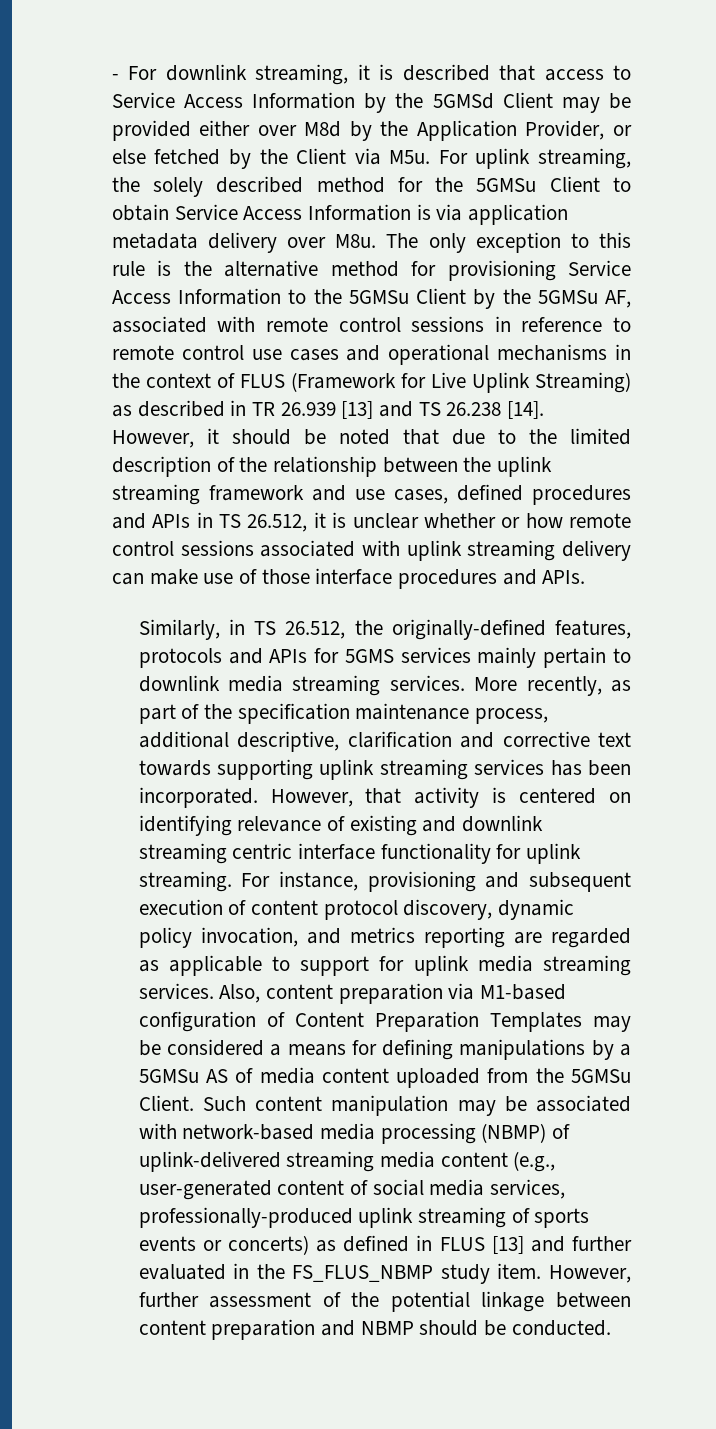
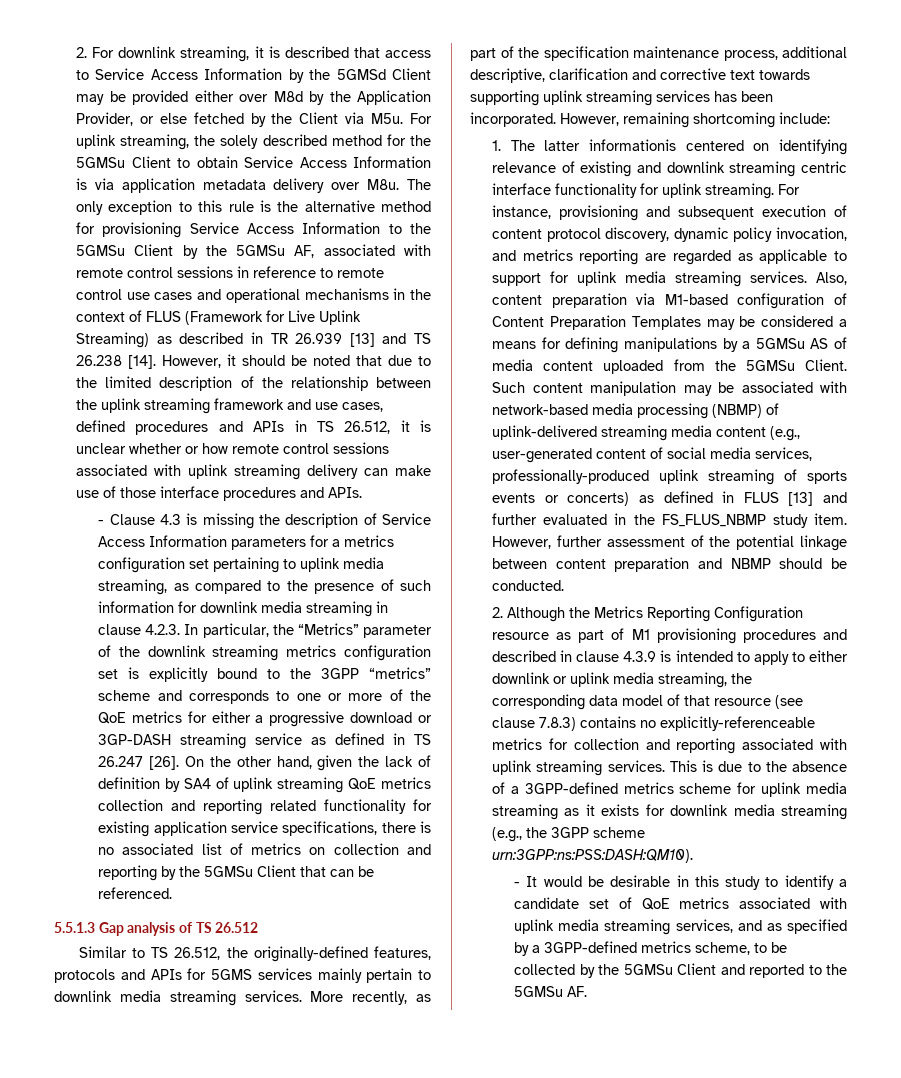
[111,74,119,80] - -> [76,47,88,58] 2.
[138,619,245,640] Similarly, in -> [98,513,431,529] [98,535,395,550] [98,557,385,573] [98,579,431,595] [98,601,389,617] [98,623,432,638] [98,645,431,661] [98,667,431,682] [98,689,431,704] [98,711,432,727] [98,733,431,749] [98,755,431,771] [98,777,431,793] [98,799,432,815] [98,821,431,837] [98,843,431,855] [98,865,375,881] [98,887,173,899] [54,922,259,936] [78,946,146,958] - Clause 4.3 is missing the description of Service Access Information parameters for a metrics configuration set pertaining to uplink media streaming, as compared to the presence of such information for downlink media streaming in clause 4.2.3. In particular, the “Metrics” parameter of the downlink streaming metrics configuration set is explicitly bound to the 3GPP “metrics” scheme and corresponds to one or more of the QoE metrics for either a progressive download or 3GP-DASH streaming service as defined in TS 26.247 [26]. On the other hand, given the lack of definition by SA4 of uplink streaming QoE metrics collection and reporting related functionality for existing application service specifications, there is no associated list of metrics on collection and reporting by the 5GMSu Client that can be referenced. // 5.5.1.3 Gap analysis of TS 26.512 // Similar to
[365,787,507,808] that activity is -> [623,112,830,128] [492,139,677,151] remaining shortcoming include: // 1. The latter informationis
(611, 1328) none -> [492,606,804,622] [492,628,847,644] [492,650,848,665] [492,672,753,688] [492,694,804,710] [492,716,816,731] [492,738,847,754] [492,760,847,776] [492,782,847,797] [492,804,847,820] [492,827,646,842] [492,849,694,863] [514,875,847,890] [514,897,847,910] [514,919,847,935] [514,941,788,956] [514,963,847,978] [514,986,588,997] // 2. Although the Metrics Reporting Configuration resource as part of M1 provisioning procedures and described in clause 4.3.9 is intended to apply to either downlink or uplink media streaming, the corresponding data model of that resource (see clause 7.8.3) contains no explicitly-referenceable metrics for collection and reporting associated with uplink streaming services. This is due to the absence of a 3GPP-defined metrics scheme for uplink media streaming as it exists for downlink media streaming (e.g., the 3GPP scheme urn:3GPP:ns:PSS:DASH:QM10). // - It would be desirable in this study to identify a candidate set of QoE metrics associated with uplink media streaming services, and as specified by a 3GPP-defined metrics scheme, to be collected by the 5GMSu Client and reported to the 5GMSu AF.

